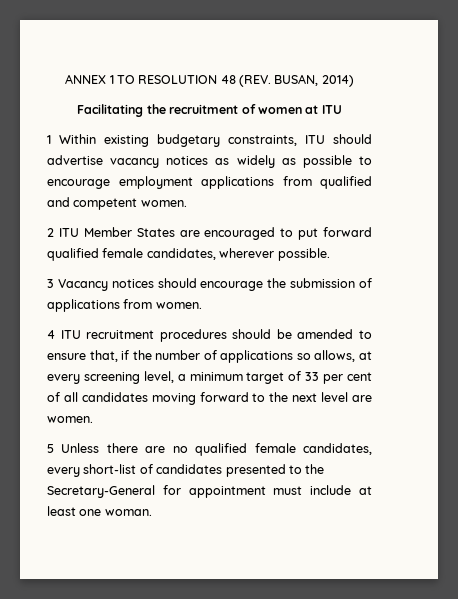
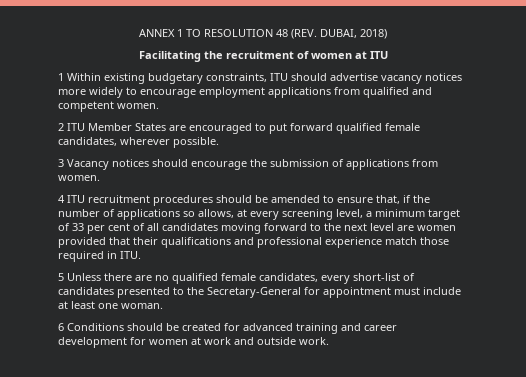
[274,74,354,87] BUSAN, 2014) -> [320,29,387,39] DUBAI, 2018)
[215,155,352,168] as widely as possible -> [58,87,123,98] more widely
[47,416,93,423] women. -> [417,225,456,231] [58,237,449,248] [58,251,141,262] women provided that their qualifications and professional experience match those required in ITU.
(152, 512) none -> [58,323,397,334] [58,337,329,348] // 6 Conditions should be created for advanced training and career development for women at work and outside work.

